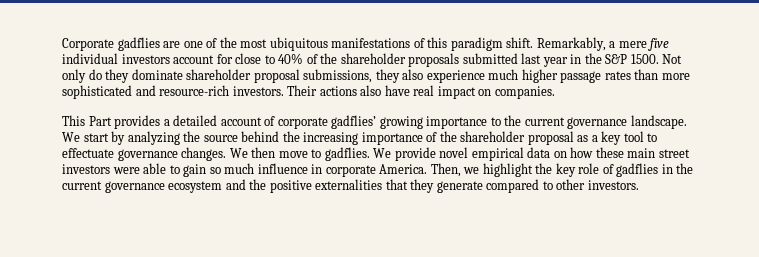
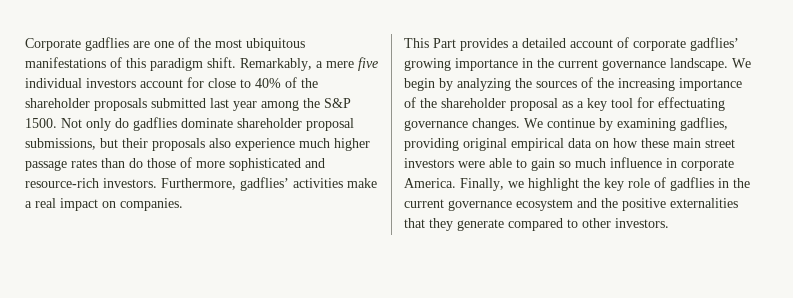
[570,54,582,64] in -> [261,100,299,111] among
[105,69,130,83] they -> [133,117,177,131] gadflies
[375,69,400,83] they -> [100,138,205,151] but their proposals
(659, 74) none -> [129,157,192,168] do those of
[287,85,410,96] Their actions also have -> [161,177,377,191] [25,201,32,208] Furthermore, gadflies’ activities make a
[490,117,501,126] to -> [522,58,533,68] in
[83,133,109,142] start -> [404,78,435,91] begin
[203,131,280,142] source behind -> [536,77,593,88] sources of
[647,133,658,142] [62,148,114,158] to effectuate -> [637,97,725,111] for effectuating
[251,147,469,161] then move to gadflies. We provide novel -> [547,117,728,131] [404,138,507,151] continue by examining gadflies, providing original
[430,163,461,177] Then, -> [460,178,504,191] Finally,

